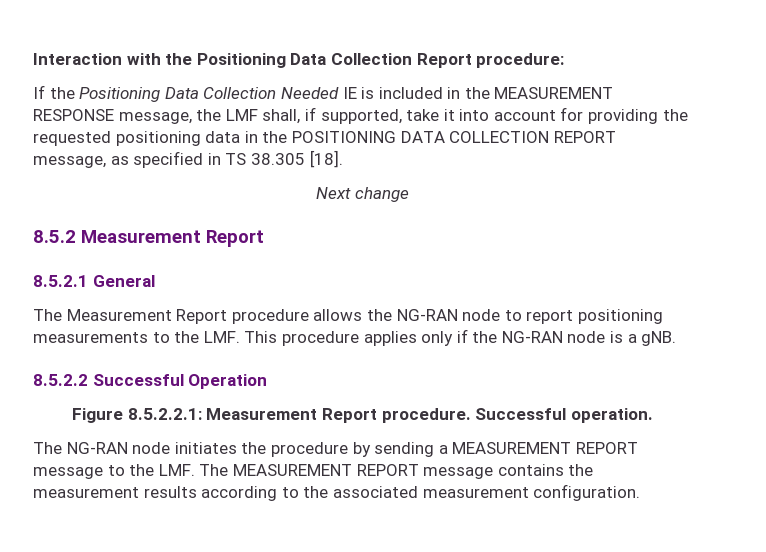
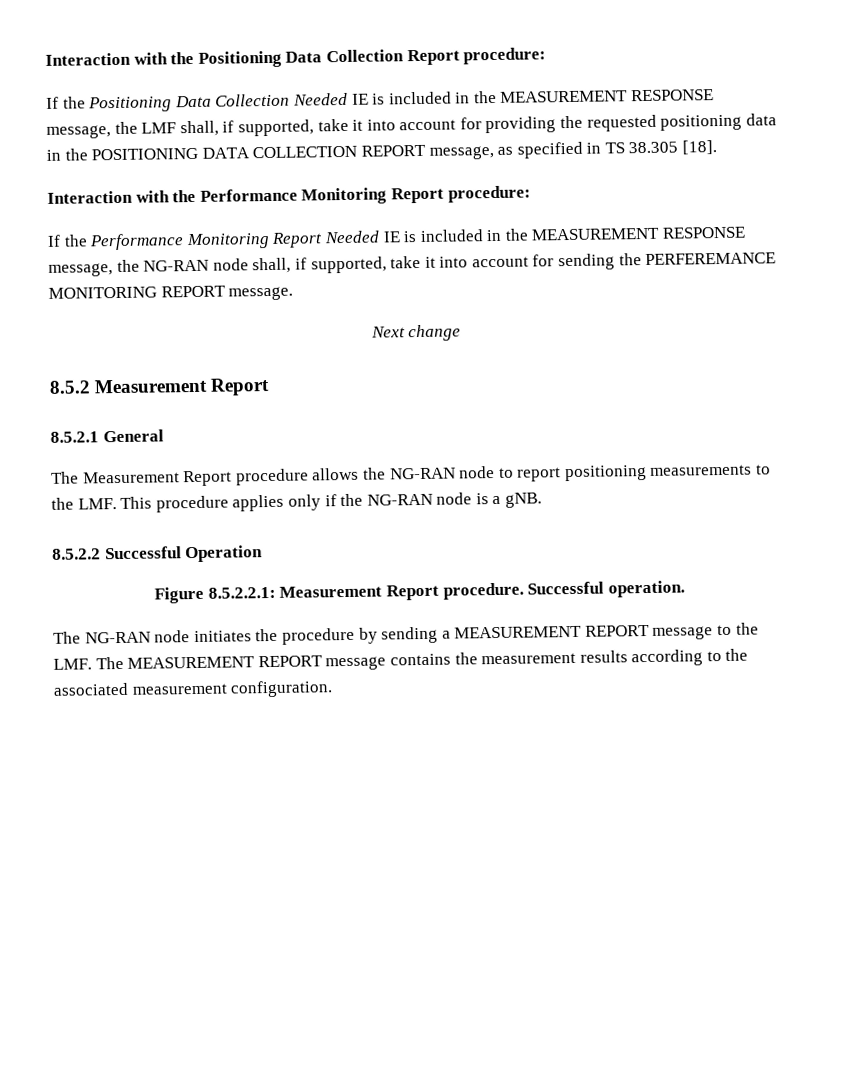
(343, 159) none -> [47,185,531,205] [47,226,747,251] [48,252,777,277] [48,285,294,301] // Interaction with the Performance Monitoring Report procedure: // If the Performance Monitoring Report Needed IE is included in the MEASUREMENT RESPONSE message, the NG-RAN node shall, if supported, take it into account for sending the PERFEREMANCE MONITORING REPORT message.

